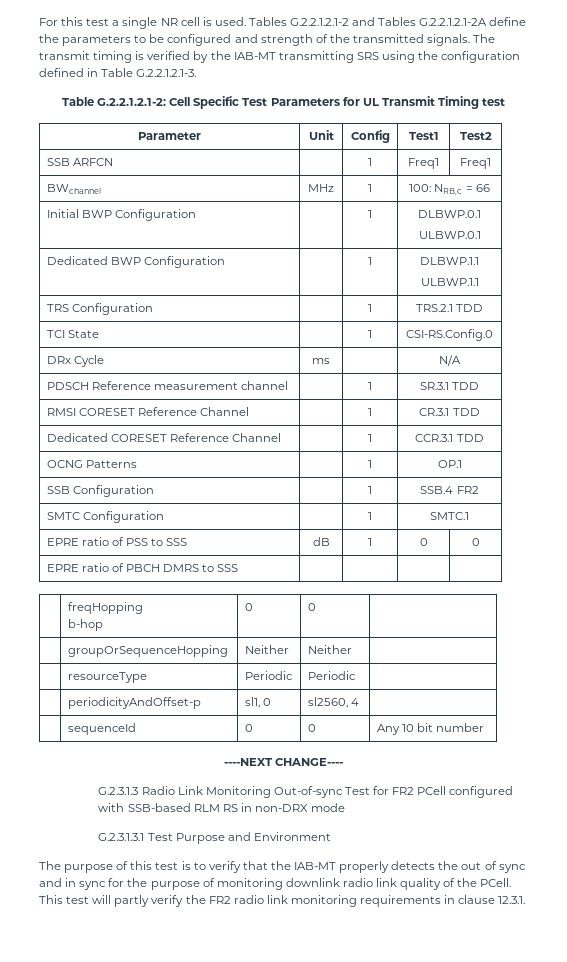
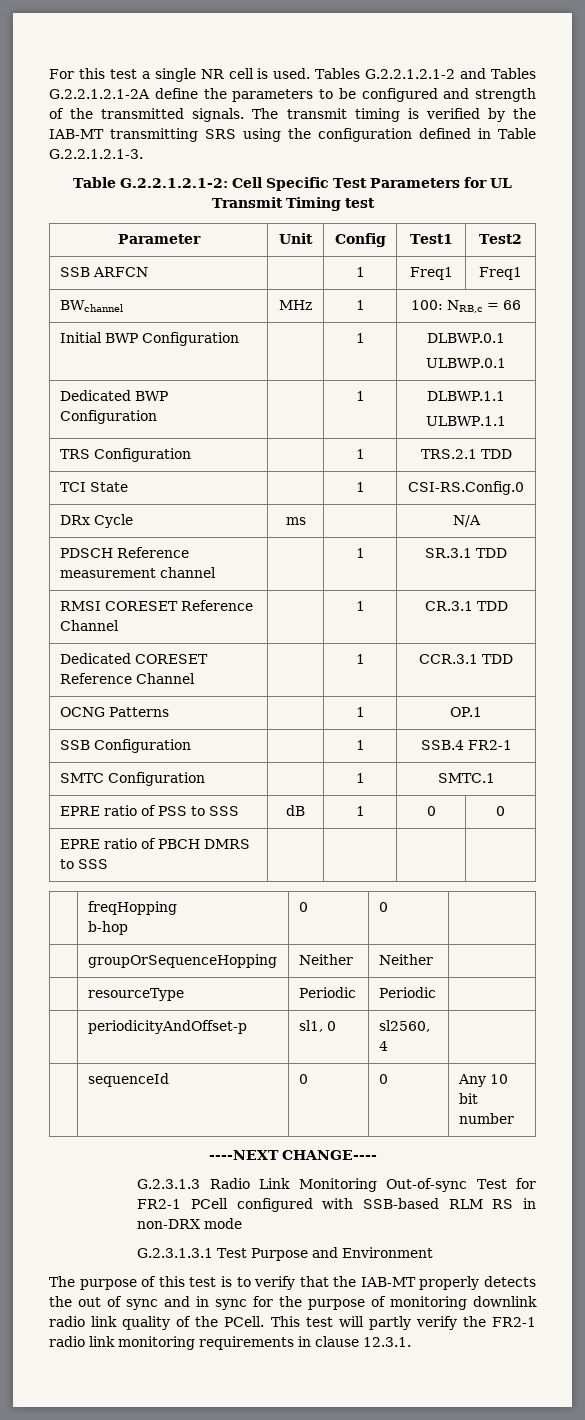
[456,486,479,494] FR2 -> [467,740,512,750] FR2-1
[392,787,415,795] FR2 -> [137,1199,182,1209] FR2-1
[208,896,231,904] FR2 -> [491,1317,536,1327] FR2-1

